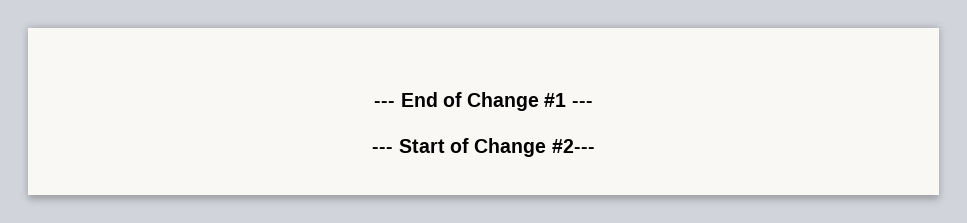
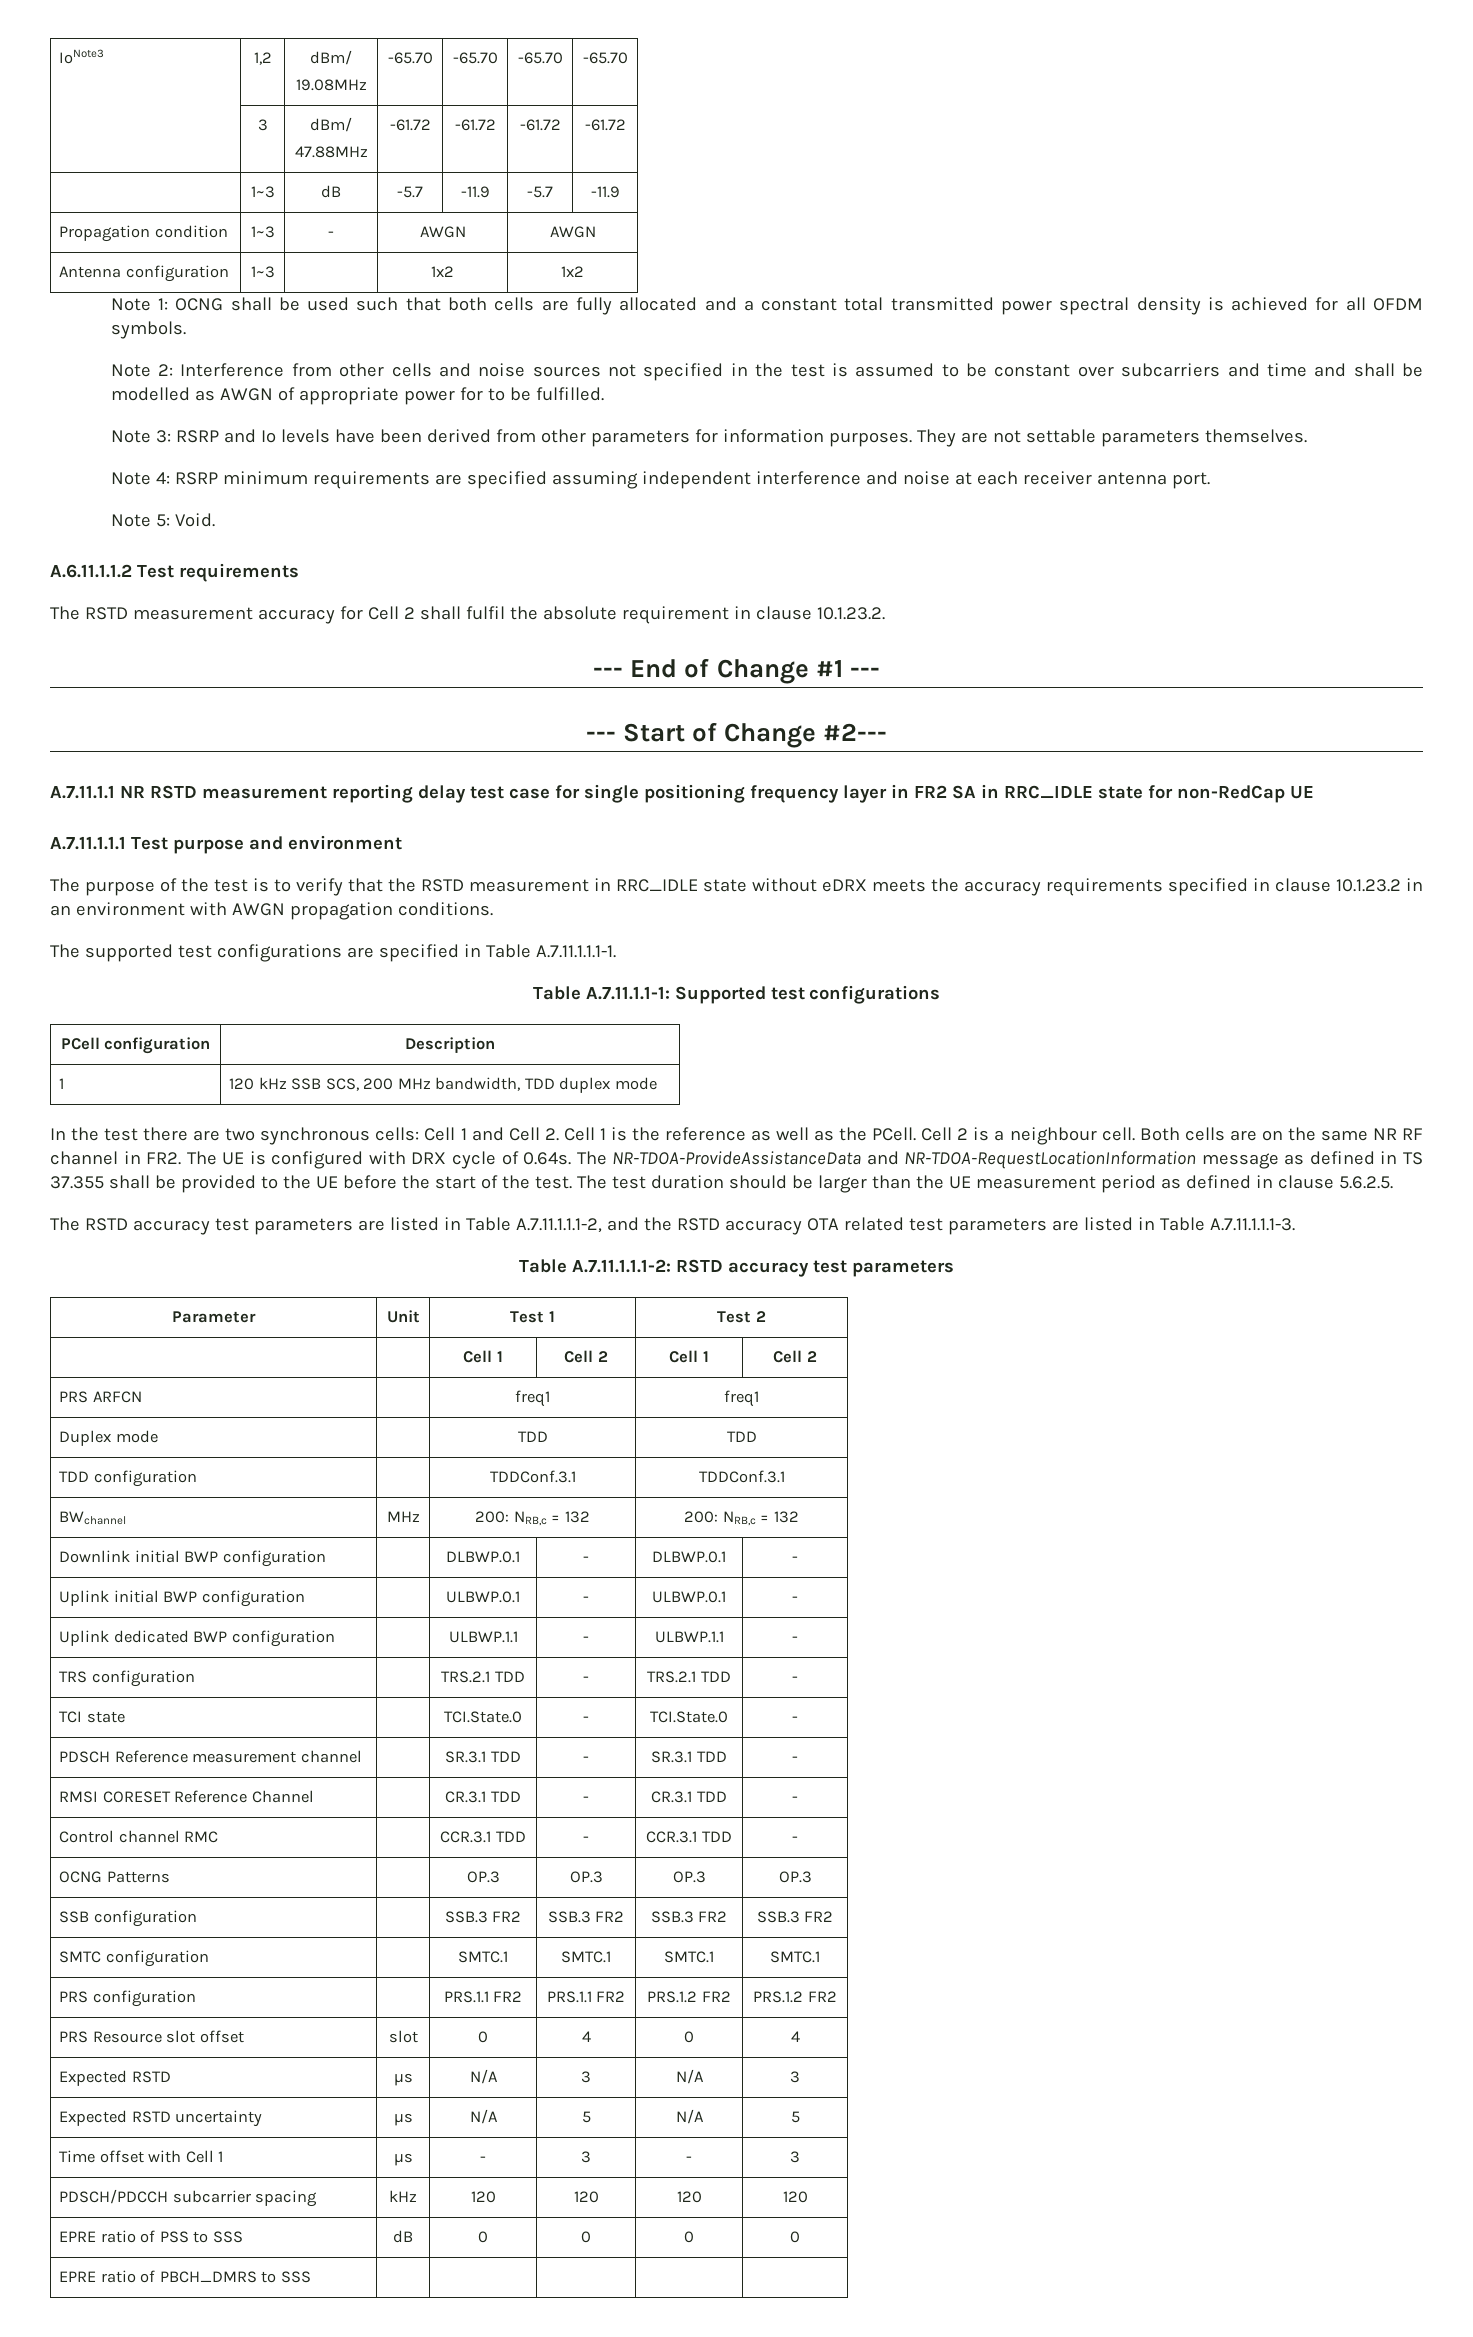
(374, 104) none -> [59,49,105,64] [253,52,272,65] [310,50,352,65] [295,79,367,91] [387,52,433,64] [452,52,498,64] [517,52,563,64] [582,52,628,64] [257,119,268,131] [310,117,352,132] [294,146,368,158] [389,119,431,131] [454,119,496,131] [519,119,561,131] [584,119,626,131] [250,186,275,198] [321,185,341,198] [397,186,423,198] [460,186,490,198] [527,186,553,198] [590,186,620,198] [59,225,228,242] [250,226,275,238] [328,231,334,237] [419,226,466,238] [549,226,596,238] [59,265,229,282] [250,266,275,278] [431,266,454,277] [561,266,584,277] [110,297,1423,315] [110,321,186,339] [110,363,1423,381] [110,387,604,405] [110,429,1307,447] [110,471,1210,489] [110,513,215,527] [50,563,299,582] [50,606,885,624] IoNote3 | 1,2 | dBm/ // 19.08MHz | -65.70 | -65.70 | -65.70 | -65.70 // | 3 | dBm/ // 47.88MHz | -61.72 | -61.72 | -61.72 | -61.72 // | 1~3 | dB | -5.7 | -11.9 | -5.7 | -11.9 // Propagation condition | 1~3 | - | AWGN | AWGN // Antenna configuration | 1~3 | | 1x2 | 1x2 // Note 1: OCNG shall be used such that both cells are fully allocated and a constant total transmitted power spectral density is achieved for all OFDM symbols. // Note 2: Interference from other cells and noise sources not specified in the test is assumed to be constant over subcarriers and time and shall be modelled as AWGN of appropriate power for to be fulfilled. // Note 3: RSRP and Io levels have been derived from other parameters for information purposes. They are not settable parameters themselves. // Note 4: RSRP minimum requirements are specified assuming independent interference and noise at each receiver antenna port. // Note 5: Void. // A.6.11.1.1.2 Test requirements // The RSTD measurement accuracy for Cell 2 shall fulfil the absolute requirement in clause 10.1.23.2. //
(595, 146) none -> [50,784,1314,803] [50,835,402,854] [50,878,1423,896] [50,902,493,920] [50,944,616,962] [532,985,941,1004] [60,1037,211,1054] [405,1037,495,1053] [59,1078,65,1089] [229,1077,657,1093] [50,1127,1424,1145] [50,1151,1423,1169] [50,1175,1393,1193] [50,1217,1295,1235] [519,1259,954,1277] [172,1311,256,1323] [386,1310,420,1323] [510,1311,555,1323] [717,1311,766,1323] [463,1350,503,1363] [564,1350,608,1363] [669,1350,709,1363] [773,1350,817,1363] [59,1391,142,1403] [515,1390,550,1407] [724,1390,759,1407] [59,1430,158,1446] [517,1431,548,1442] [726,1431,757,1442] [59,1470,197,1487] [489,1470,576,1483] [698,1470,785,1483] [59,1511,127,1525] [386,1511,420,1522] [475,1511,590,1526] [684,1511,799,1526] [59,1550,326,1567] [446,1551,520,1563] [583,1556,589,1562] [652,1551,726,1563] [792,1556,798,1562] [59,1590,305,1607] [446,1591,520,1603] [583,1596,589,1602] [652,1591,726,1603] [792,1596,798,1602] [59,1630,335,1647] [448,1631,518,1643] [583,1636,589,1642] [654,1631,724,1643] [792,1636,798,1642] [59,1670,195,1687] [441,1671,525,1683] [583,1676,589,1682] [647,1671,731,1683] [792,1676,798,1682] [59,1711,125,1723] [444,1711,522,1723] [583,1716,589,1722] [650,1711,728,1723] [792,1716,798,1722] [59,1750,362,1763] [445,1751,521,1763] [583,1756,589,1762] [651,1751,727,1763] [792,1756,798,1762] [59,1790,314,1803] [445,1791,521,1803] [583,1796,589,1802] [651,1791,727,1803] [792,1796,798,1802] [59,1830,219,1843] [440,1831,526,1843] [583,1836,589,1842] [646,1831,732,1843] [792,1836,798,1842] [59,1871,170,1883] [466,1871,500,1883] [569,1871,603,1883] [672,1871,706,1883] [778,1871,812,1883] [59,1910,197,1927] [444,1911,522,1923] [547,1911,625,1923] [650,1911,728,1923] [756,1911,834,1923] [59,1950,209,1967] [458,1951,508,1963] [561,1951,611,1963] [664,1951,714,1963] [770,1951,820,1963] [59,1990,196,2007] [443,1991,523,2003] [546,1991,626,2003] [647,1991,731,2003] [753,1991,837,2003] [59,2030,244,2043] [388,2030,418,2043] [478,2031,488,2043] [581,2031,591,2042] [684,2031,694,2043] [790,2031,800,2042] [59,2070,171,2086] [393,2073,413,2086] [469,2069,498,2084] [581,2071,591,2083] [675,2069,704,2084] [790,2071,800,2083] [59,2110,263,2127] [393,2113,413,2126] [469,2109,498,2124] [581,2111,591,2123] [675,2109,704,2124] [790,2111,800,2123] [59,2150,224,2163] [393,2153,413,2166] [480,2156,486,2162] [581,2151,591,2163] [686,2156,692,2162] [790,2151,800,2163] [59,2189,318,2207] [389,2190,417,2202] [470,2191,496,2203] [573,2191,599,2203] [676,2191,702,2203] [782,2191,808,2203] [59,2230,243,2243] [393,2230,413,2243] [478,2231,488,2243] [581,2231,591,2243] [684,2231,694,2243] [790,2231,800,2243] [59,2270,311,2283] // A.7.11.1.1 NR RSTD measurement reporting delay test case for single positioning frequency layer in FR2 SA in RRC_IDLE state for non-RedCap UE // A.7.11.1.1.1 Test purpose and environment // The purpose of the test is to verify that the RSTD measurement in RRC_IDLE state without eDRX meets the accuracy requirements specified in clause 10.1.23.2 in an environment with AWGN propagation conditions. // The supported test configurations are specified in Table A.7.11.1.1.1-1. // Table A.7.11.1.1-1: Supported test configurations // PCell configuration | Description // 1 | 120 kHz SSB SCS, 200 MHz bandwidth, TDD duplex mode // In the test there are two synchronous cells: Cell 1 and Cell 2. Cell 1 is the reference as well as the PCell. Cell 2 is a neighbour cell. Both cells are on the same NR RF channel in FR2. The UE is configured with DRX cycle of 0.64s. The NR-TDOA-ProvideAssistanceData and NR-TDOA-RequestLocationInformation message as defined in TS 37.355 shall be provided to the UE before the start of the test. The test duration should be larger than the UE measurement period as defined in clause 5.6.2.5. // The RSTD accuracy test parameters are listed in Table A.7.11.1.1.1-2, and the RSTD accuracy OTA related test parameters are listed in Table A.7.11.1.1.1-3. // Table A.7.11.1.1.1-2: RSTD accuracy test parameters // Parameter | Unit | Test 1 | Test 2 // | | Cell 1 | Cell 2 | Cell 1 | Cell 2 // PRS ARFCN | | freq1 | freq1 // Duplex mode | | TDD | TDD // TDD configuration | | TDDConf.3.1 | TDDConf.3.1 // BWchannel | MHz | 200: NRB,c = 132 | 200: NRB,c = 132 // Downlink initial BWP configuration | | DLBWP.0.1 | - | DLBWP.0.1 | - // Uplink initial BWP configuration | | ULBWP.0.1 | - | ULBWP.0.1 | - // Uplink dedicated BWP configuration | | ULBWP.1.1 | - | ULBWP.1.1 | - // TRS configuration | | TRS.2.1 TDD | - | TRS.2.1 TDD | - // TCI state | | TCI.State.0 | - | TCI.State.0 | - // PDSCH Reference measurement channel | | SR.3.1 TDD | - | SR.3.1 TDD | - // RMSI CORESET Reference Channel | | CR.3.1 TDD | - | CR.3.1 TDD | - // Control channel RMC | | CCR.3.1 TDD | - | CCR.3.1 TDD | - // OCNG Patterns | | OP.3 | OP.3 | OP.3 | OP.3 // SSB configuration | | SSB.3 FR2 | SSB.3 FR2 | SSB.3 FR2 | SSB.3 FR2 // SMTC configuration | | SMTC.1 | SMTC.1 | SMTC.1 | SMTC.1 // PRS configuration | | PRS.1.1 FR2 | PRS.1.1 FR2 | PRS.1.2 FR2 | PRS.1.2 FR2 // PRS Resource slot offset | slot | 0 | 4 | 0 | 4 // Expected RSTD | μs | N/A | 3 | N/A | 3 // Expected RSTD uncertainty | μs | N/A | 5 | N/A | 5 // Time offset with Cell 1 | μs | - | 3 | - | 3 // PDSCH/PDCCH subcarrier spacing | kHz | 120 | 120 | 120 | 120 // EPRE ratio of PSS to SSS | dB | 0 | 0 | 0 | 0 // EPRE ratio of PBCH_DMRS to SSS | | | | |

